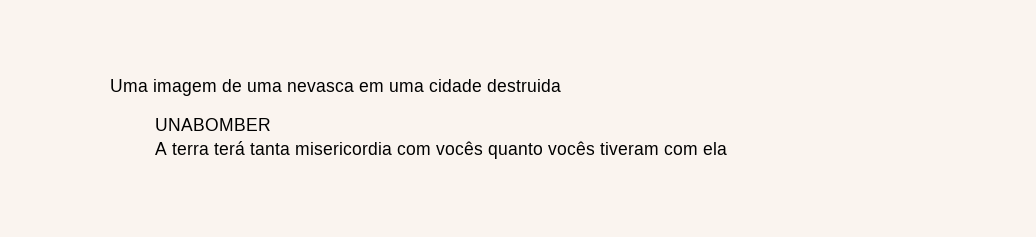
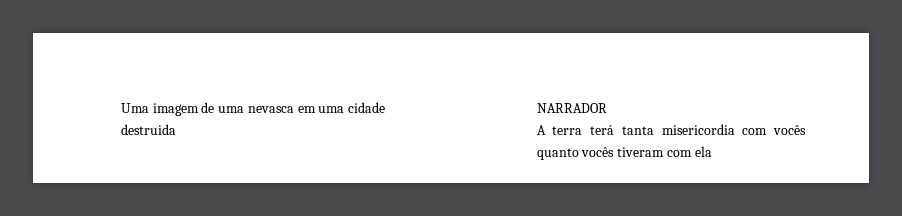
[154,118,271,131] UNABOMBER -> [536,103,607,113] NARRADOR

